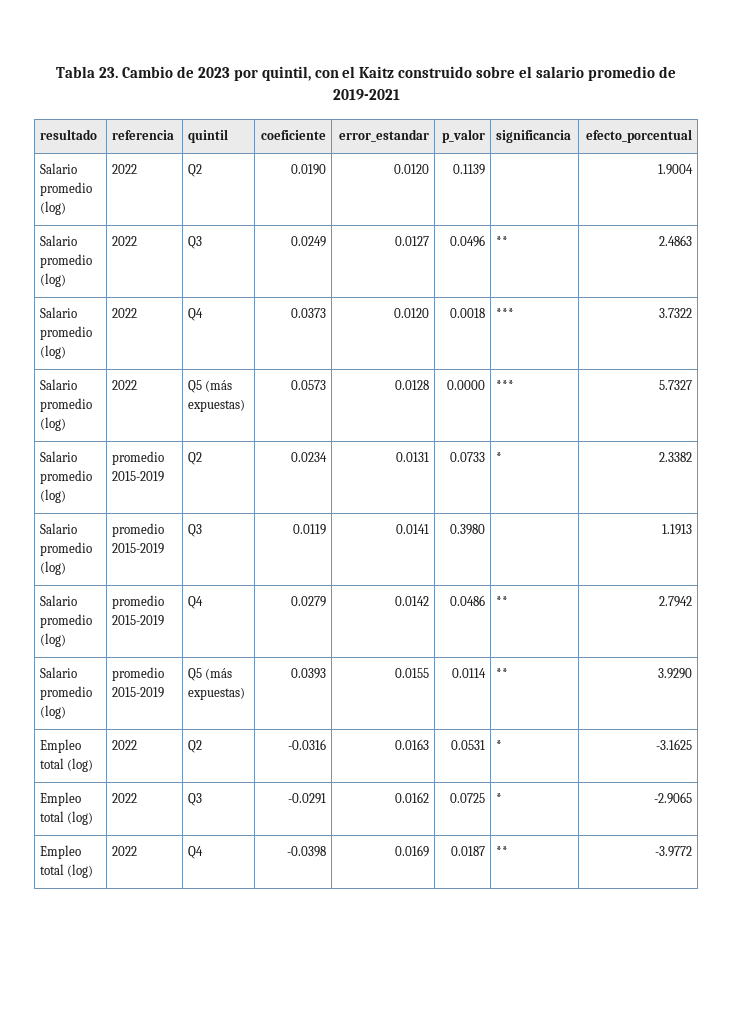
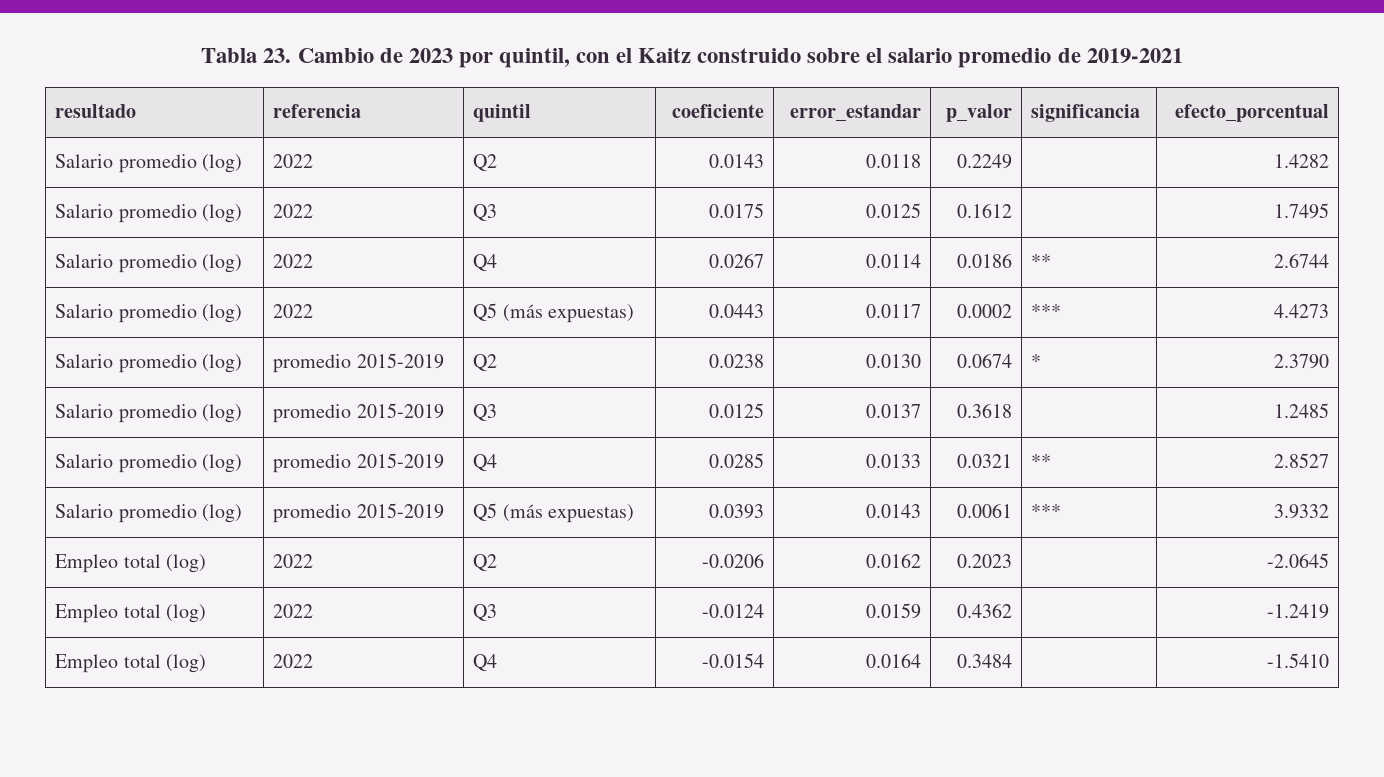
[291,164,327,175] [394,164,430,174] [453,164,486,175] [658,164,694,175] 0.0190 | 0.0120 | 0.1139 | | 1.9004 -> [708,154,764,168] [865,154,921,168] [956,154,1012,169] [1273,154,1329,168] 0.0143 | 0.0118 | 0.2249 | | 1.4282
[291,236,327,247] [395,236,430,246] [450,235,486,247] [495,236,508,246] [659,235,693,246] 0.0249 | 0.0127 | 0.0496 | ** | 2.4863 -> [708,203,764,218] [865,203,921,218] [956,203,1012,218] [1273,203,1329,219] 0.0175 | 0.0125 | 0.1612 | | 1.7495
[291,308,327,318] [394,308,430,318] [450,308,486,318] [495,308,514,318] [659,308,693,318] 0.0373 | 0.0120 | 0.0018 | *** | 3.7322 -> [708,253,764,268] [865,254,921,268] [956,253,1012,268] [1031,254,1052,268] [1273,253,1329,268] 0.0267 | 0.0114 | 0.0186 | ** | 2.6744
[291,380,327,390] [395,380,430,390] [447,380,486,390] [495,380,514,390] [659,380,693,390] 0.0573 | 0.0128 | 0.0000 | *** | 5.7327 -> [708,304,764,318] [865,304,921,318] [956,304,1012,318] [1031,304,1062,318] [1273,304,1329,318] 0.0443 | 0.0117 | 0.0002 | *** | 4.4273
[291,452,328,462] [396,452,430,462] [450,452,486,462] [495,452,502,462] [659,452,693,462] 0.0234 | 0.0131 | 0.0733 | * | 2.3382 -> [708,354,764,368] [865,354,921,368] [956,353,1012,368] [1031,354,1042,368] [1273,354,1329,369] 0.0238 | 0.0130 | 0.0674 | * | 2.3790
[293,524,327,535] [396,524,430,534] [450,524,486,535] [662,524,693,535] 0.0119 | 0.0141 | 0.3980 | | 1.1913 -> [708,403,764,418] [865,404,921,418] [956,403,1012,418] [1273,403,1329,418] 0.0125 | 0.0137 | 0.3618 | | 1.2485
[291,596,327,607] [395,596,430,606] [450,595,486,606] [495,596,508,606] [659,596,693,607] 0.0279 | 0.0142 | 0.0486 | ** | 2.7942 -> [708,453,764,468] [865,454,921,468] [956,454,1012,468] [1031,454,1052,468] [1273,453,1329,468] 0.0285 | 0.0133 | 0.0321 | ** | 2.8527
[395,668,430,678] [452,668,487,678] [495,668,508,678] [658,668,693,679] 0.0155 | 0.0114 | ** | 3.9290 -> [865,504,921,518] [956,503,1012,518] [1031,504,1062,518] [1273,504,1329,519] 0.0143 | 0.0061 | *** | 3.9332
[288,739,327,750] [395,739,430,750] [451,740,486,750] [495,740,502,750] [656,739,693,750] -0.0316 | 0.0163 | 0.0531 | * | -3.1625 -> [701,553,764,568] [865,553,921,568] [956,554,1012,568] [1266,553,1329,568] -0.0206 | 0.0162 | 0.2023 | | -2.0645
[288,793,327,804] [395,792,430,803] [450,793,486,803] [495,793,502,803] [654,792,693,804] -0.0291 | 0.0162 | 0.0725 | * | -2.9065 -> [701,604,764,618] [865,603,921,619] [956,603,1012,618] [1266,604,1329,619] -0.0124 | 0.0159 | 0.4362 | | -1.2419
[287,846,327,857] [395,845,430,857] [451,846,486,856] [495,846,508,856] [655,846,693,857] -0.0398 | 0.0169 | 0.0187 | ** | -3.9772 -> [701,653,764,668] [865,653,921,668] [956,654,1012,668] [1266,653,1329,668] -0.0154 | 0.0164 | 0.3484 | | -1.5410

